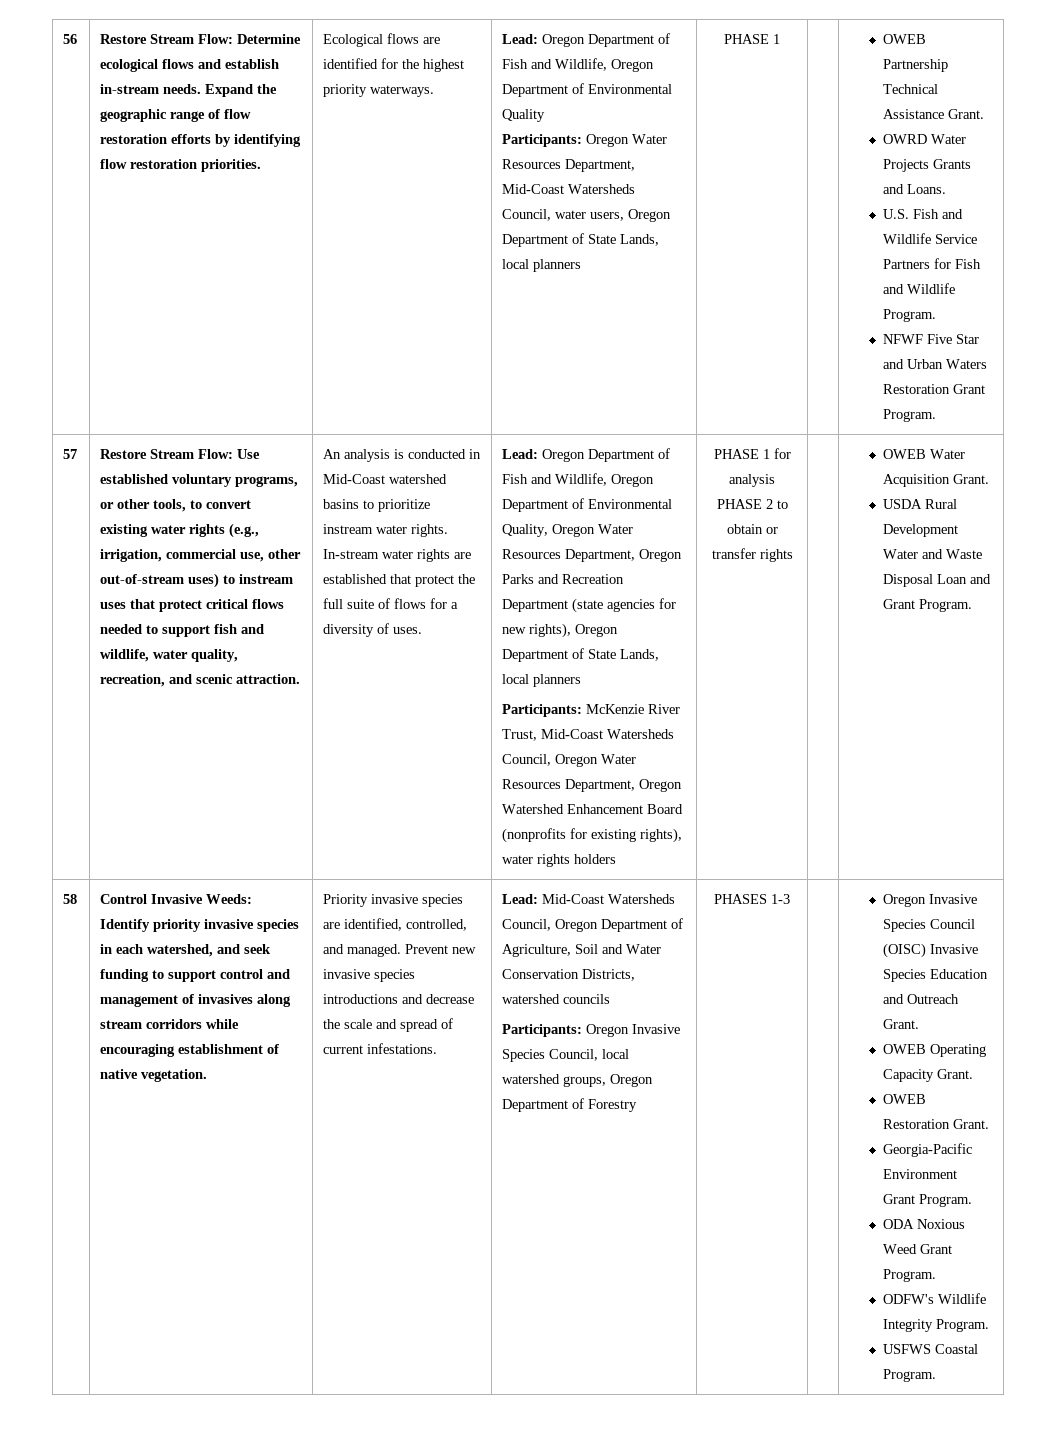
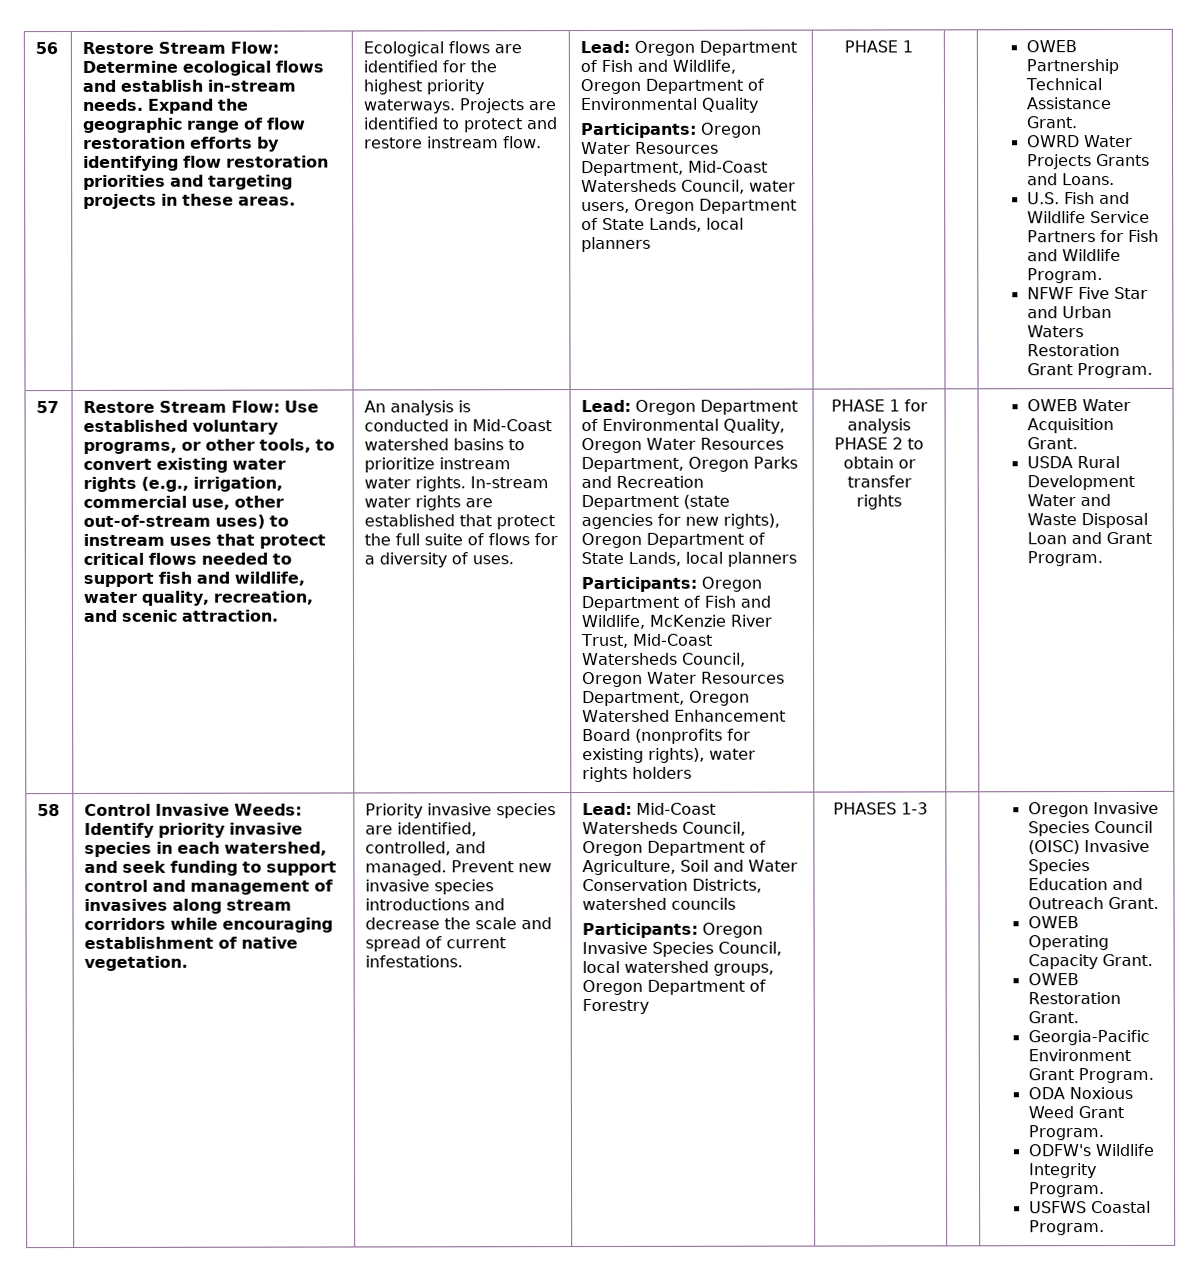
[201,159,262,172] priorities. -> [83,174,294,190] [83,193,297,209] priorities and targeting projects in these areas.
(435, 91) none -> [459,98,557,114] [363,117,559,133] [364,136,543,149] Projects are identified to protect and restore instream flow.
[502,473,655,487] [502,498,585,512] Fish and Wildlife, Oregon Department of -> (599, 425) none
(583, 710) none -> [701,576,763,592] [581,595,772,612] [581,614,646,630] Oregon Department of Fish and Wildlife,

